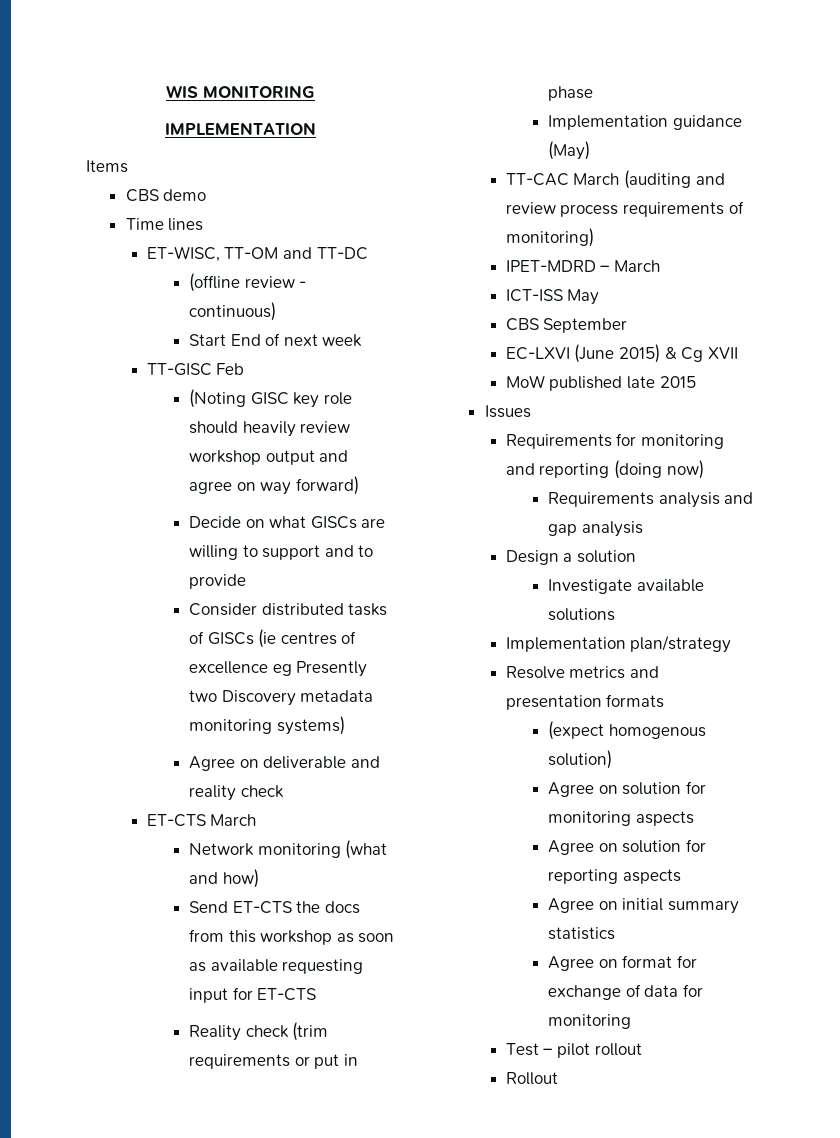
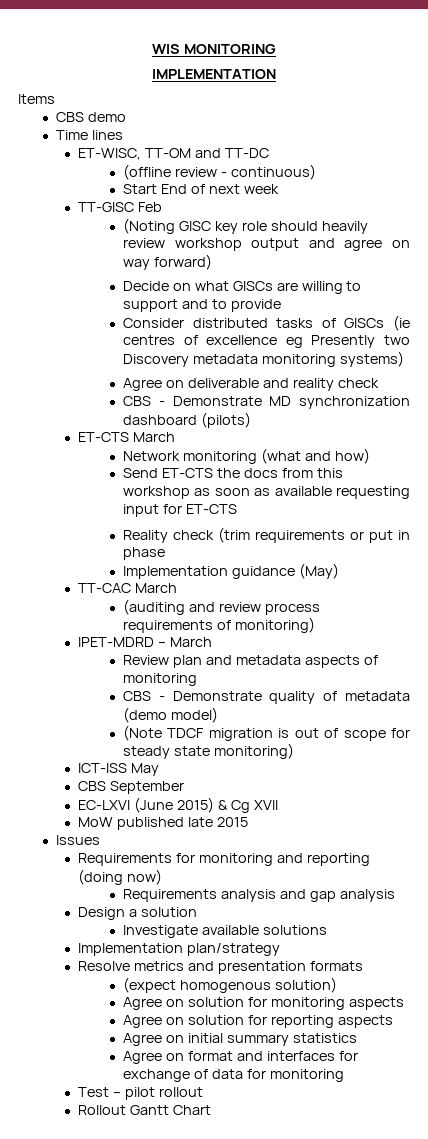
(284, 791) none -> [123,396,410,409] [123,412,251,428] // CBS - Demonstrate MD synchronization dashboard (pilots)
(620, 179) none -> (178, 588) //
(660, 266) none -> [123,655,378,668] [123,673,198,686] [123,691,410,704] [123,707,218,723] [123,725,410,741] [123,743,294,759] // Review plan and metadata aspects of monitoring // CBS - Demonstrate quality of metadata (demo model) // (Note TDCF migration is out of scope for steady state monitoring)
(673, 961) none -> [236,1051,335,1061] and interfaces
(558, 1078) none -> [130,1105,212,1115] Gantt Chart

